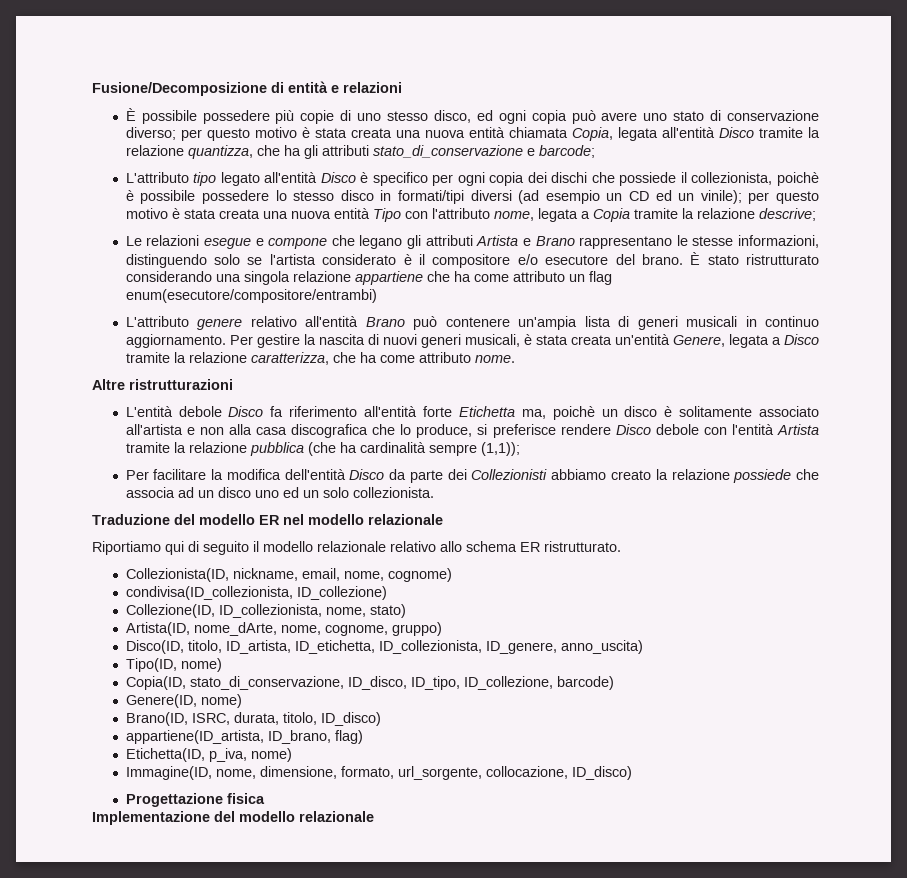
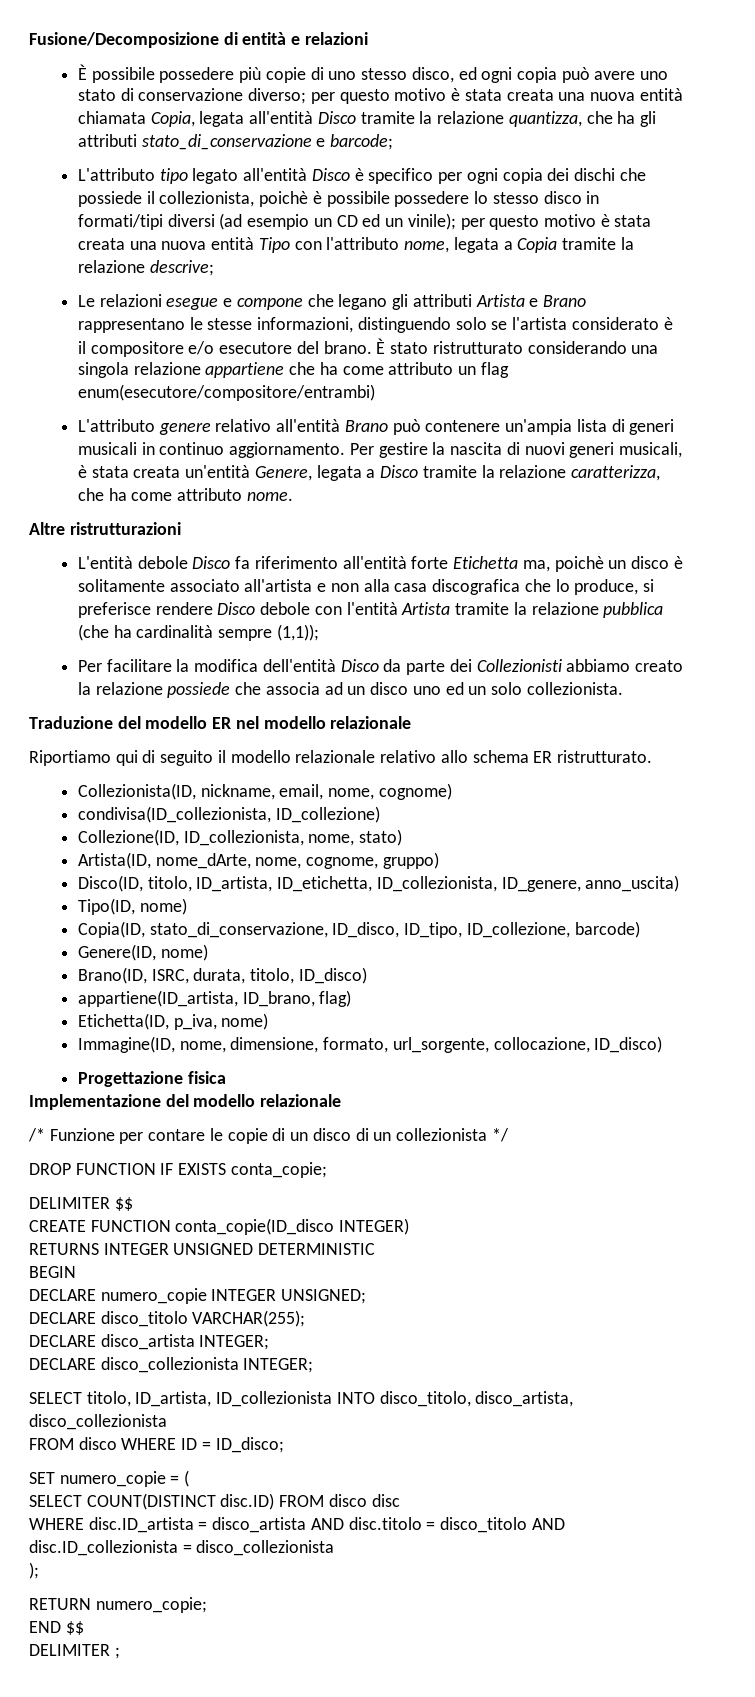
(374, 816) none -> [28,1128,509,1144] [29,1162,327,1178] [29,1197,133,1211] [29,1218,410,1235] [29,1243,376,1255] [29,1266,76,1278] [29,1288,367,1304] [29,1310,306,1327] [29,1334,270,1350] [29,1357,314,1373] [29,1391,574,1407] [29,1414,167,1430] [29,1437,284,1453] [29,1470,190,1487] [29,1493,400,1510] [29,1517,565,1533] [29,1540,335,1556] [29,1562,39,1579] [29,1597,207,1613] [29,1621,84,1635] [29,1644,120,1659] // /* Funzione per contare le copie di un disco di un collezionista */ // DROP FUNCTION IF EXISTS conta_copie; // DELIMITER $$ // CREATE FUNCTION conta_copie(ID_disco INTEGER) // RETURNS INTEGER UNSIGNED DETERMINISTIC // BEGIN // DECLARE numero_copie INTEGER UNSIGNED; // DECLARE disco_titolo VARCHAR(255); // DECLARE disco_artista INTEGER; // DECLARE disco_collezionista INTEGER; // SELECT titolo, ID_artista, ID_collezionista INTO disco_titolo, disco_artista, disco_collezionista // FROM disco WHERE ID = ID_disco; // SET numero_copie = ( // SELECT COUNT(DISTINCT disc.ID) FROM disco disc // WHERE disc.ID_artista = disco_artista AND disc.titolo = disco_titolo AND disc.ID_collezionista = disco_collezionista // ); // RETURN numero_copie; // END $$ // DELIMITER ;

